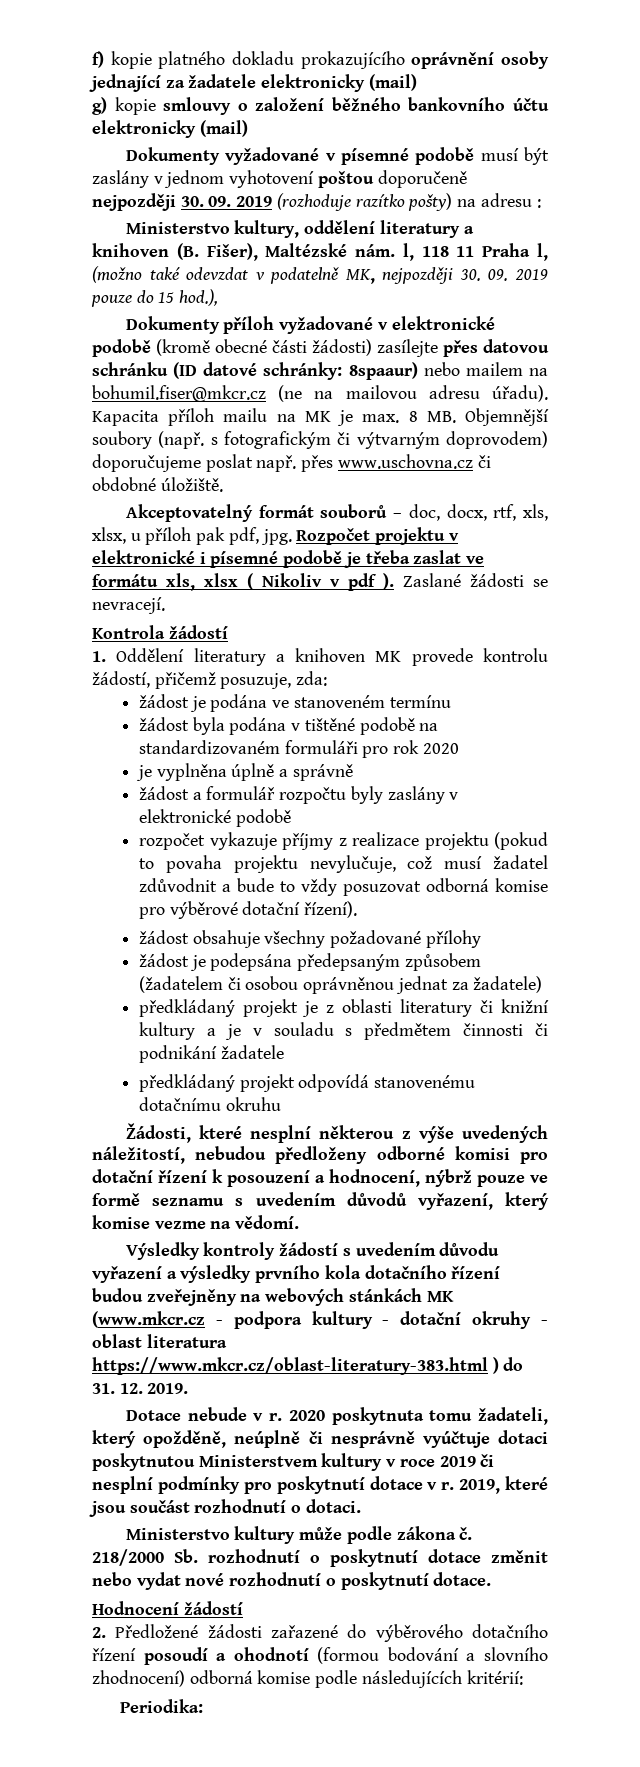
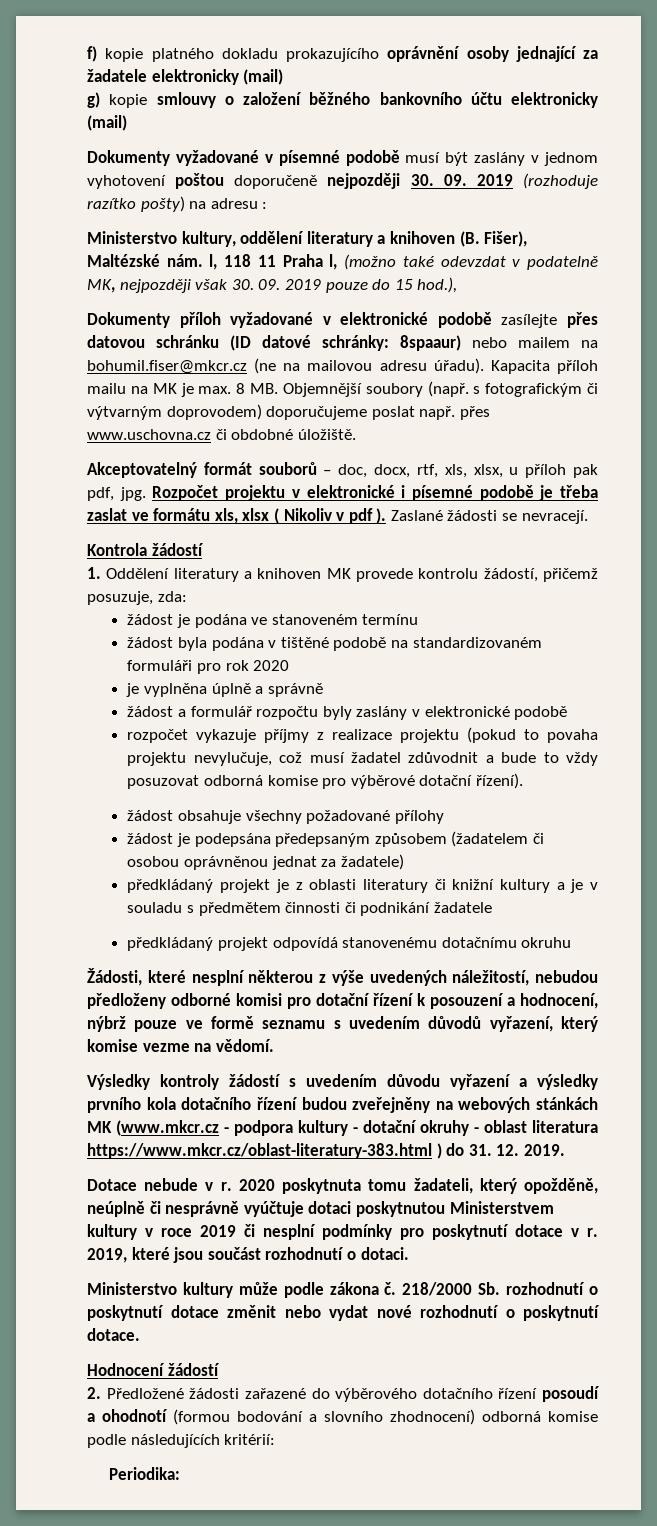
(454, 275) none -> [195,279,228,290] však
[156,339,372,356] (kromě obecné části žádosti) -> (492, 320) none

